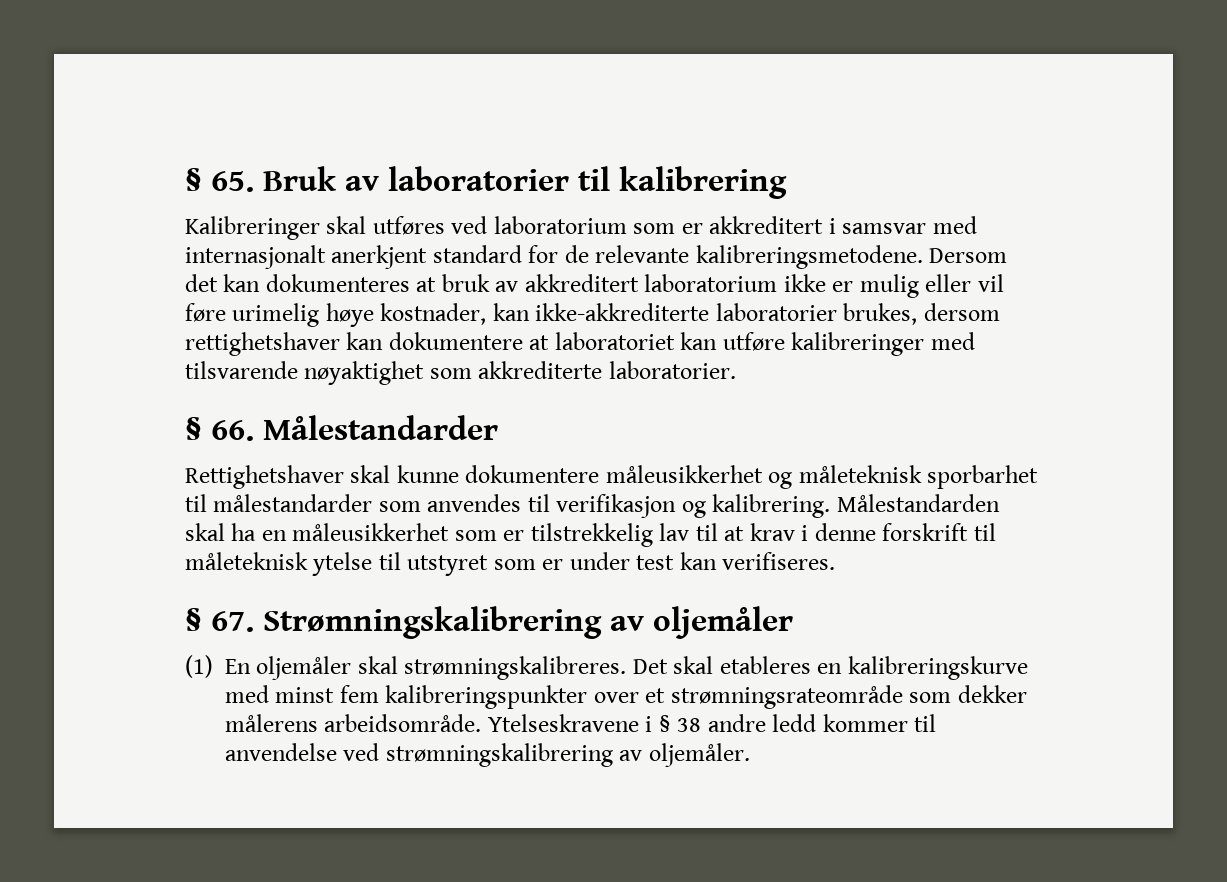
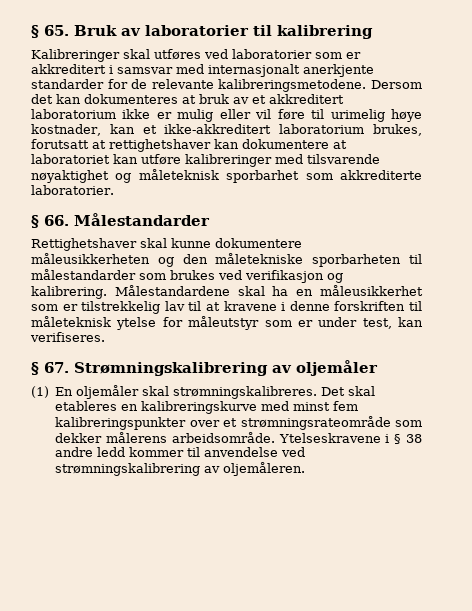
[493,216,627,234] laboratorium -> [232,49,312,59] laboratorier
[331,245,522,269] anerkjent standard -> [303,64,374,77] [31,79,104,89] anerkjente standarder
(519, 286) none -> [252,95,266,104] et
(226, 312) none -> [311,109,325,119] til
[535,303,1000,325] ikke-akkrediterte laboratorier brukes, dersom -> [142,124,422,136] [31,139,106,149] et ikke-akkreditert laboratorium brukes, forutsatt at
(425, 373) none -> [115,169,300,183] og måleteknisk sporbarhet
[605,465,1039,489] måleusikkerhet og måleteknisk sporbarhet -> [31,253,402,267] måleusikkerheten og den måletekniske sporbarheten
[427,494,550,512] anvendes til -> [170,270,242,280] brukes ved
[836,494,1000,512] Målestandarden -> [114,285,230,296] Målestandardene
[749,523,795,541] krav -> [223,301,277,311] kravene
[882,523,969,541] forskrift -> [334,301,406,311] forskriften
[378,552,489,576] til utstyret -> [162,316,260,330] for måleutstyr
[636,555,675,570] test -> [362,318,392,329] test,
[648,743,750,767] oljemåler. -> [223,462,306,476] oljemåleren.

